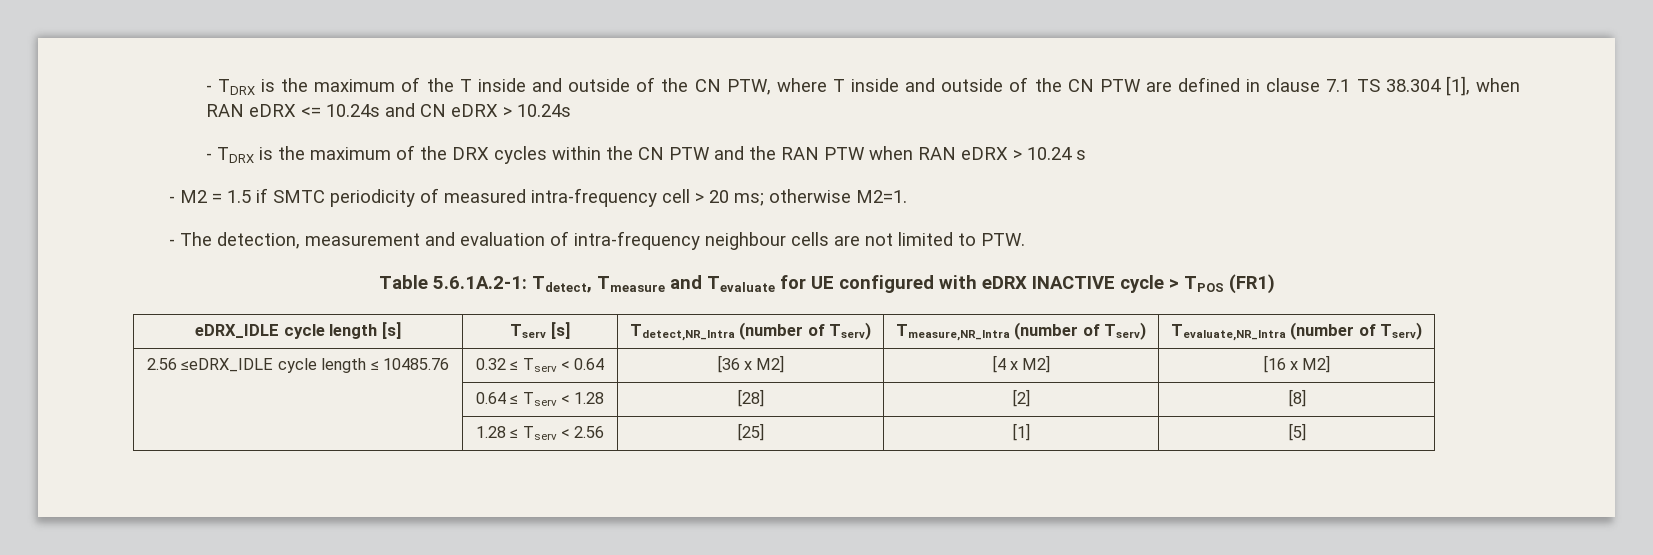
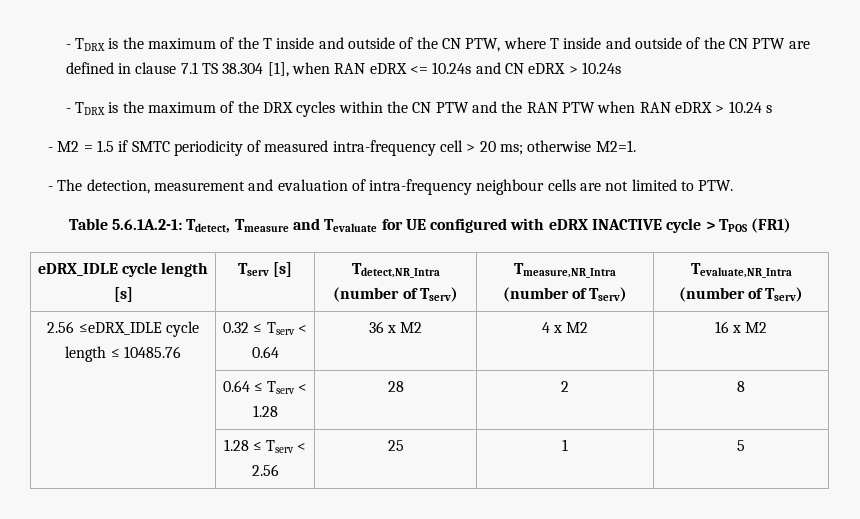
[716,355,785,373] [991,355,1051,373] [1262,355,1331,373] [36 x M2] | [4 x M2] | [16 x M2] -> [368,321,423,333] [541,322,589,333] [714,321,768,333] 36 x M2 | 4 x M2 | 16 x M2
[736,389,764,407] [1011,389,1030,407] [1287,389,1306,407] [28] | [2] | [8] -> [387,381,404,392] [561,381,569,392] [737,381,745,392] 28 | 2 | 8
[736,423,764,441] [1011,423,1030,441] [1287,423,1306,441] [25] | [1] | [5] -> [387,440,404,451] [562,439,568,451] [737,440,745,451] 25 | 1 | 5

